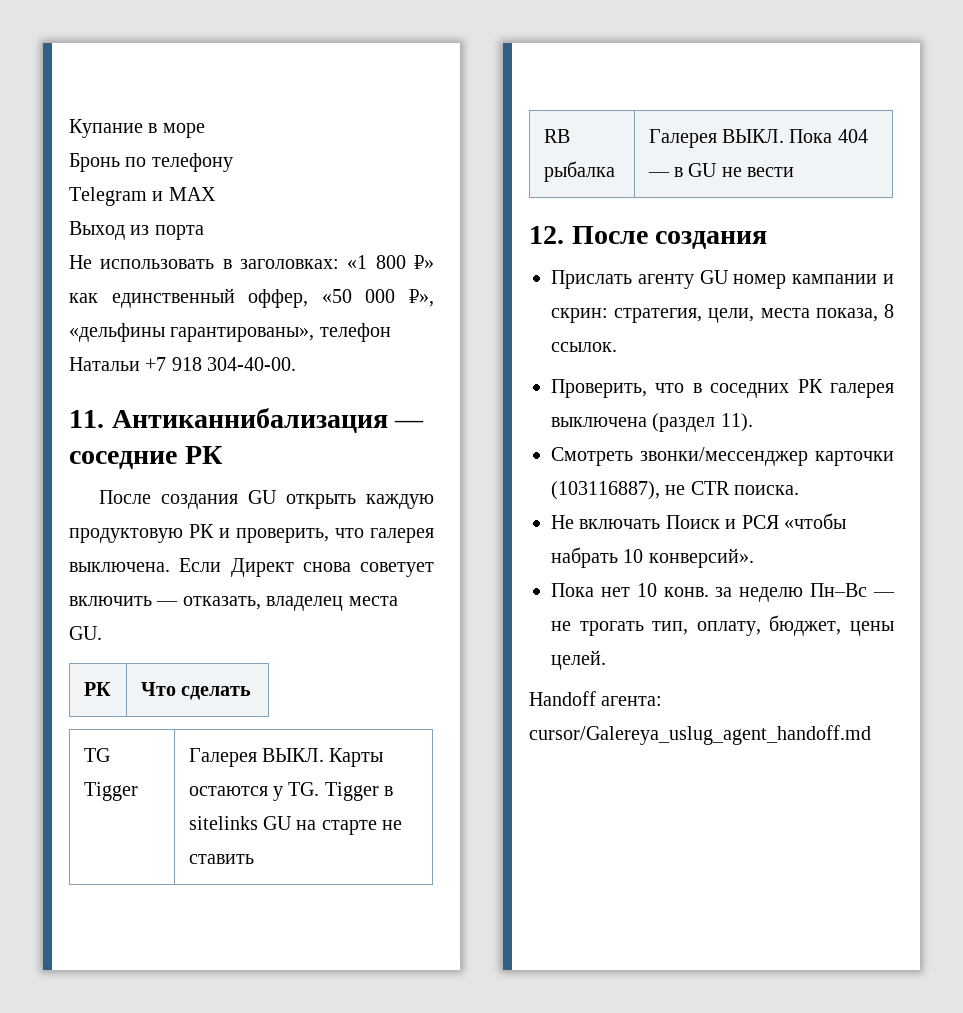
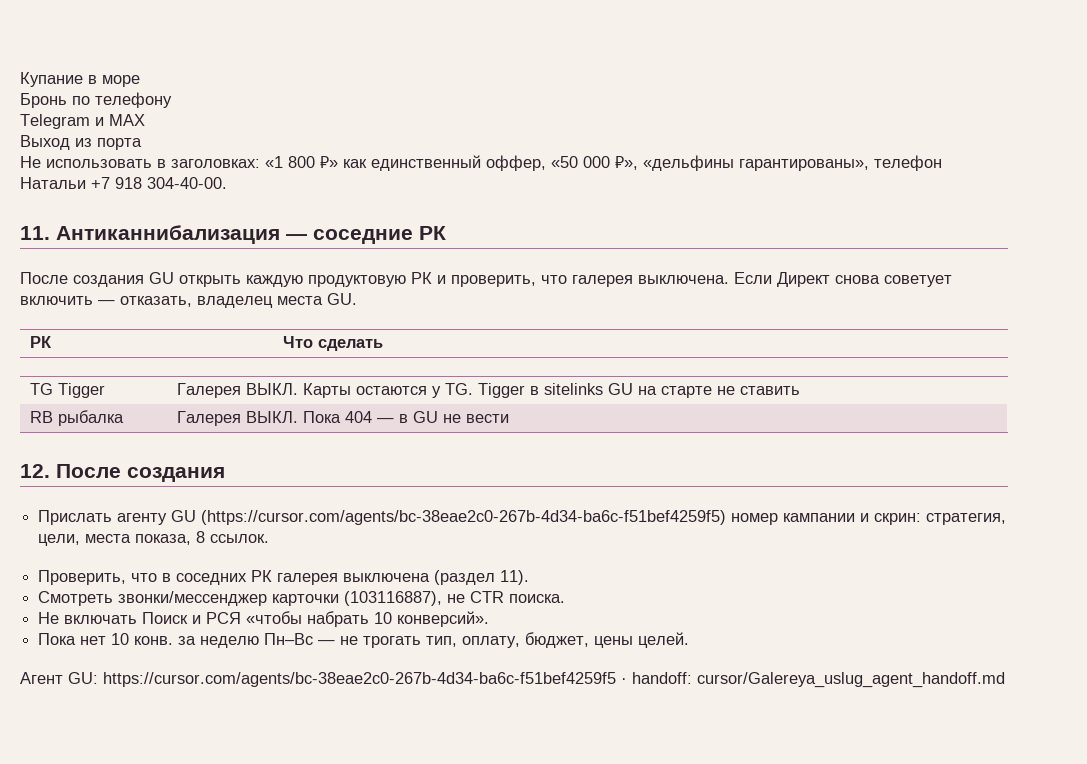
(729, 277) none -> [201,510,727,525] (https://cursor.com/agents/bc-38eae2c0-267b-4d34-ba6c-f51bef4259f5)
[529,691,663,706] Handoff агента: -> [20,672,692,687] Агент GU: https://cursor.com/agents/bc-38eae2c0-267b-4d34-ba6c-f51bef4259f5 · handoff:

